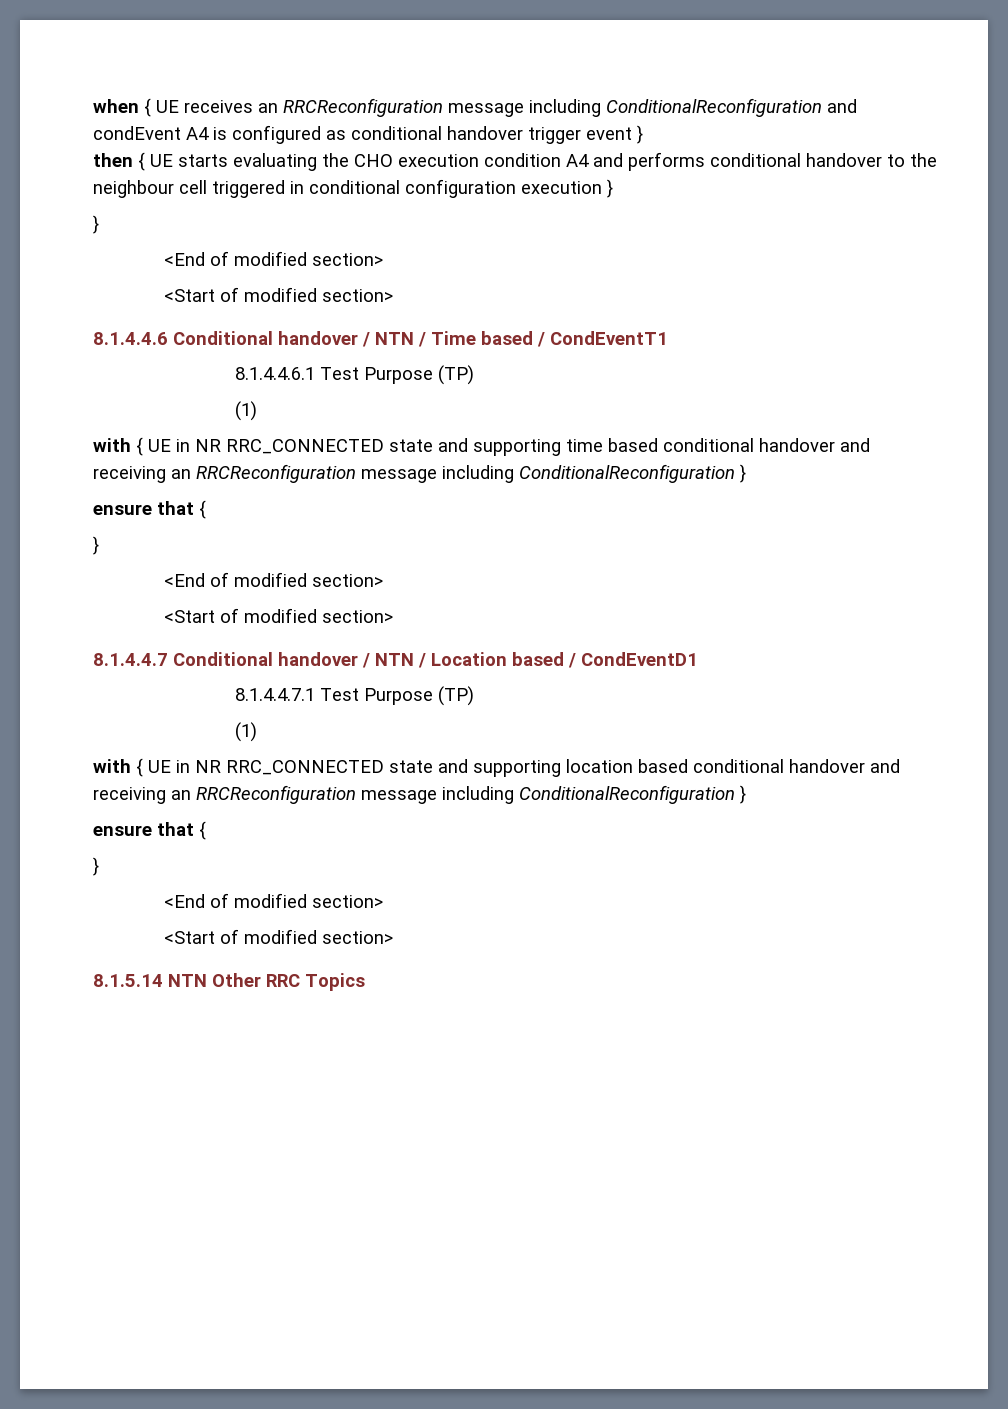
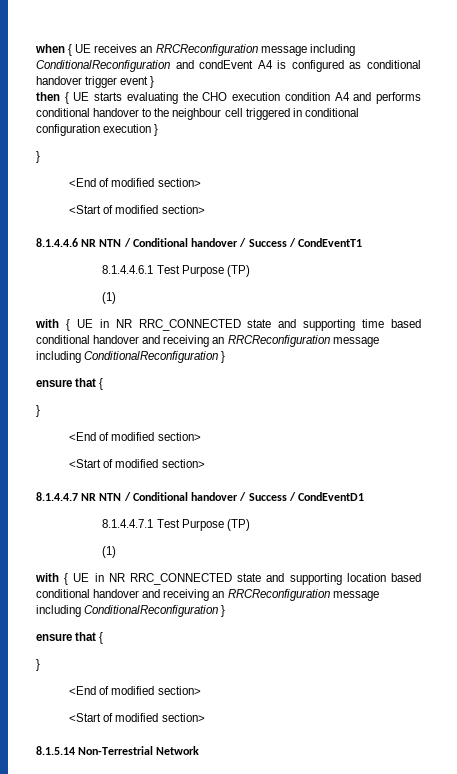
[173,331,533,347] Conditional handover / NTN / Time based -> [81,238,287,247] NR NTN / Conditional handover / Success
[173,652,564,668] Conditional handover / NTN / Location based -> [81,492,287,501] NR NTN / Conditional handover / Success
[168,973,365,991] NTN Other RRC Topics -> [78,746,200,755] Non-Terrestrial Network

